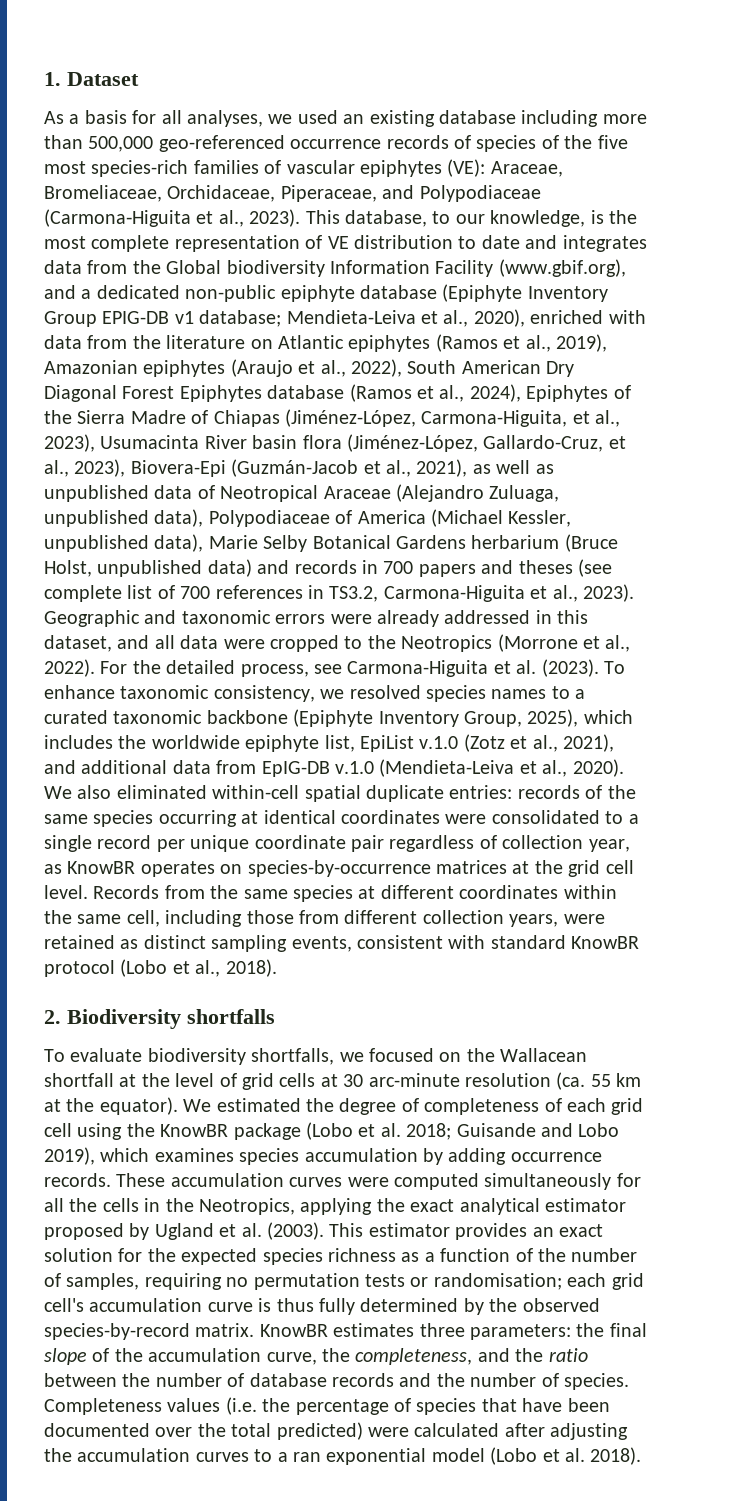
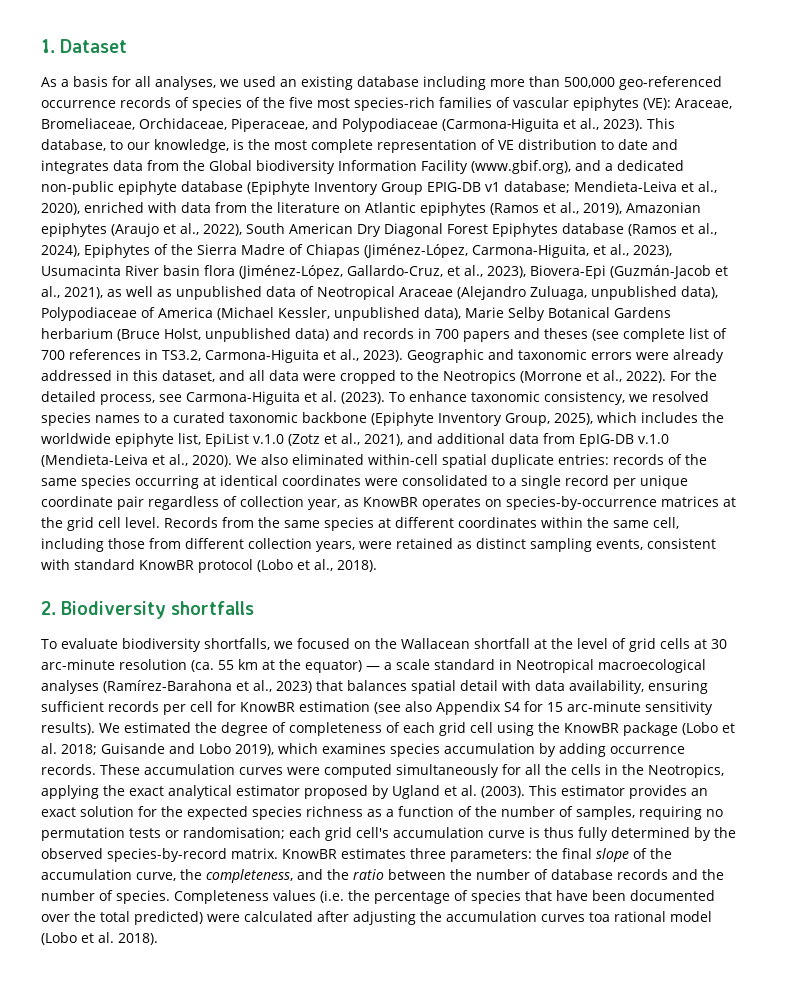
[99,1097,178,1115] equator). -> [305,659,706,673] [41,680,708,694] [41,701,713,715] [41,722,95,735] equator) — a scale standard in Neotropical macroecological analyses (Ramírez-Barahona et al., 2023) that balances spatial detail with data availability, ensuring sufficient records per cell for KnowBR estimation (see also Appendix S4 for 15 arc-minute sensitivity results).
[254,1448,427,1465] to a ran exponential -> [589,911,666,922] toa rational

